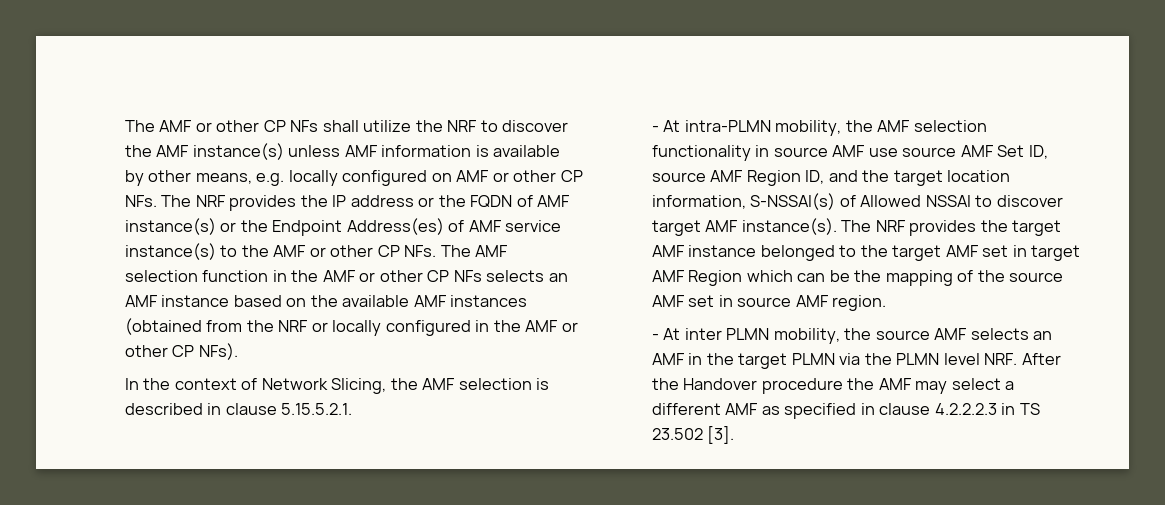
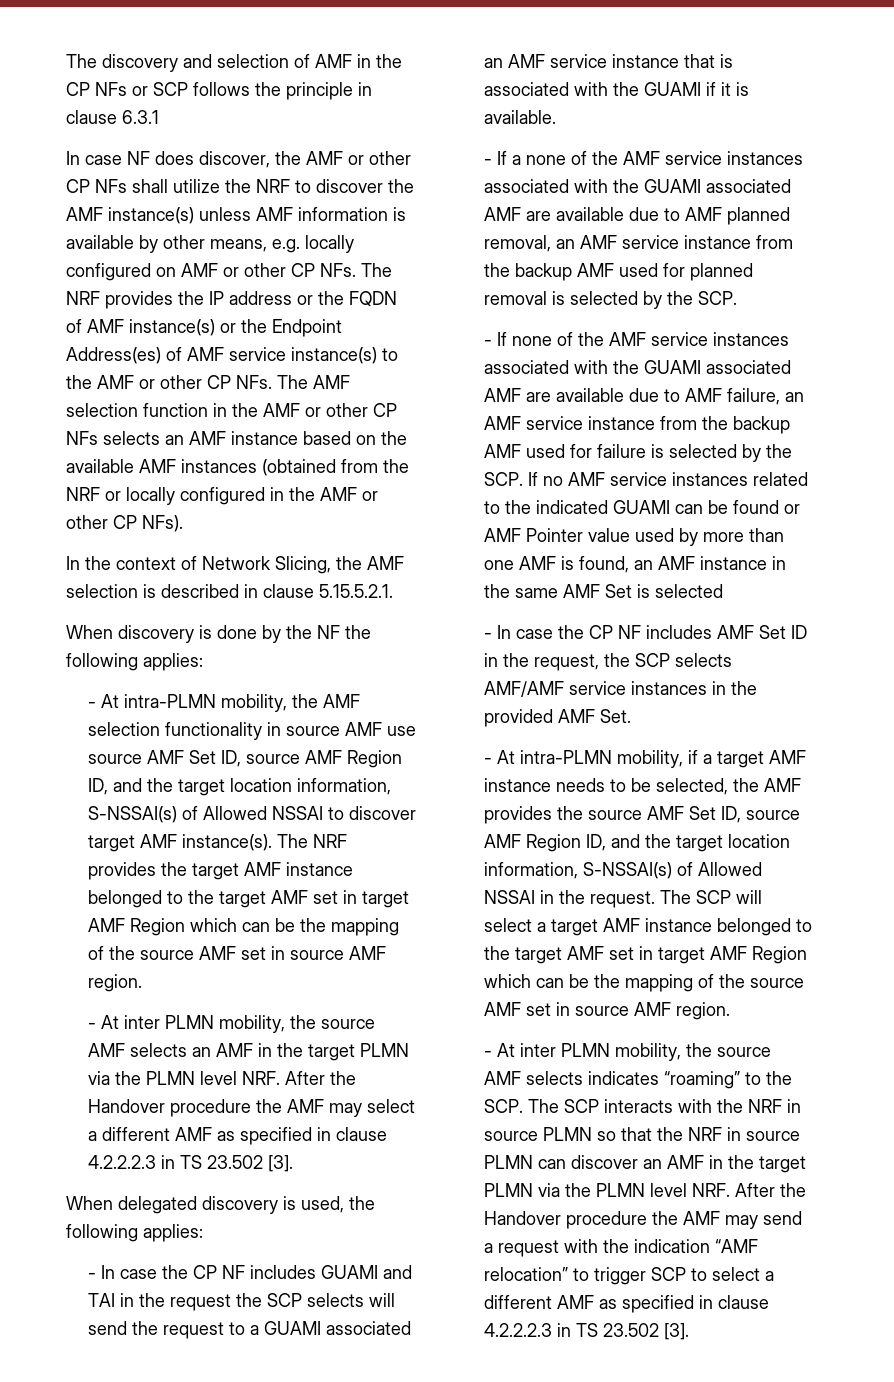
[125,120,155,132] The -> [66,54,402,72] [66,82,372,100] [66,110,159,124] [66,151,301,168] The discovery and selection of AMF in the CP NFs or SCP follows the principle in clause 6.3.1 // In case NF does discover, the
(353, 409) none -> [66,625,371,643] [66,653,203,671] // When discovery is done by the NF the following applies:
(735, 435) none -> [66,1196,375,1214] [66,1224,203,1242] [88,1265,413,1279] [88,1293,396,1311] [88,1321,412,1339] [484,54,734,68] [484,82,750,96] [484,110,557,124] [484,151,804,165] [484,179,792,193] [484,207,791,225] [484,235,794,252] [484,263,754,281] [484,291,738,309] [484,332,790,346] [484,360,792,374] [484,388,805,405] [484,416,791,434] [484,444,793,462] [484,472,809,486] [484,500,801,514] [484,528,785,546] [484,556,787,573] [484,584,724,598] [484,625,808,639] [484,653,733,671] [484,681,758,697] [484,709,632,727] [484,750,807,768] [484,778,802,795] [484,806,801,824] [484,834,791,852] [484,862,763,879] [484,890,763,908] [484,918,813,936] [484,946,808,964] [484,974,805,992] [484,1002,731,1020] [484,1043,772,1061] [484,1071,793,1089] [484,1099,802,1113] [484,1127,801,1141] [484,1155,807,1173] [484,1183,807,1197] [484,1211,803,1229] [484,1239,759,1257] [484,1267,775,1285] [484,1295,770,1313] [484,1323,690,1340] // When delegated discovery is used, the following applies: // - In case the CP NF includes GUAMI and TAI in the request the SCP selects will send the request to a GUAMI associated an AMF service instance that is associated with the GUAMI if it is available. // - If a none of the AMF service instances associated with the GUAMI associated AMF are available due to AMF planned removal, an AMF service instance from the backup AMF used for planned removal is selected by the SCP. // - If none of the AMF service instances associated with the GUAMI associated AMF are available due to AMF failure, an AMF service instance from the backup AMF used for failure is selected by the SCP. If no AMF service instances related to the indicated GUAMI can be found or AMF Pointer value used by more than one AMF is found, an AMF instance in the same AMF Set is selected // - In case the CP NF includes AMF Set ID in the request, the SCP selects AMF/AMF service instances in the provided AMF Set. // - At intra-PLMN mobility, if a target AMF instance needs to be selected, the AMF provides the source AMF Set ID, source AMF Region ID, and the target location information, S-NSSAI(s) of Allowed NSSAI in the request. The SCP will select a target AMF instance belonged to the target AMF set in target AMF Region which can be the mapping of the source AMF set in source AMF region. // - At inter PLMN mobility, the source AMF selects indicates “roaming” to the SCP. The SCP interacts with the NRF in source PLMN so that the NRF in source PLMN can discover an AMF in the target PLMN via the PLMN level NRF. After the Handover procedure the AMF may send a request with the indication “AMF relocation” to trigger SCP to select a different AMF as specified in clause 4.2.2.2.3 in TS 23.502 [3].

